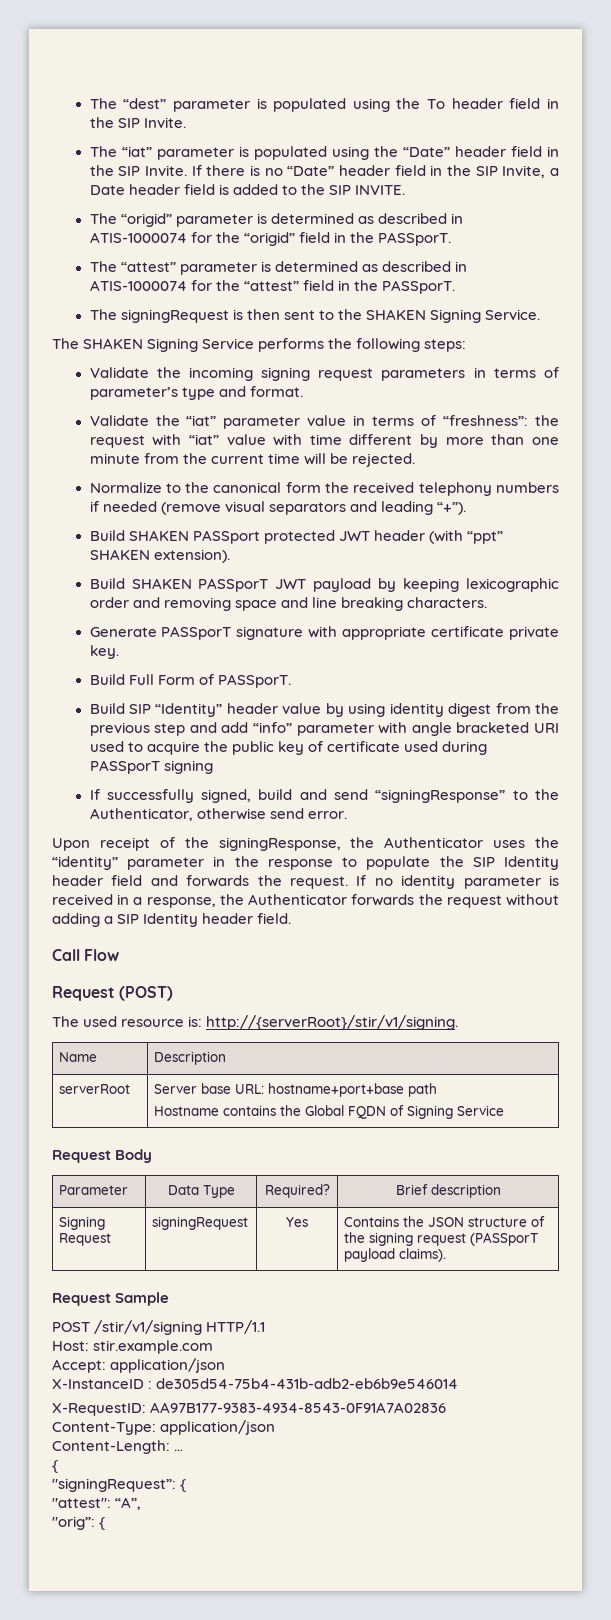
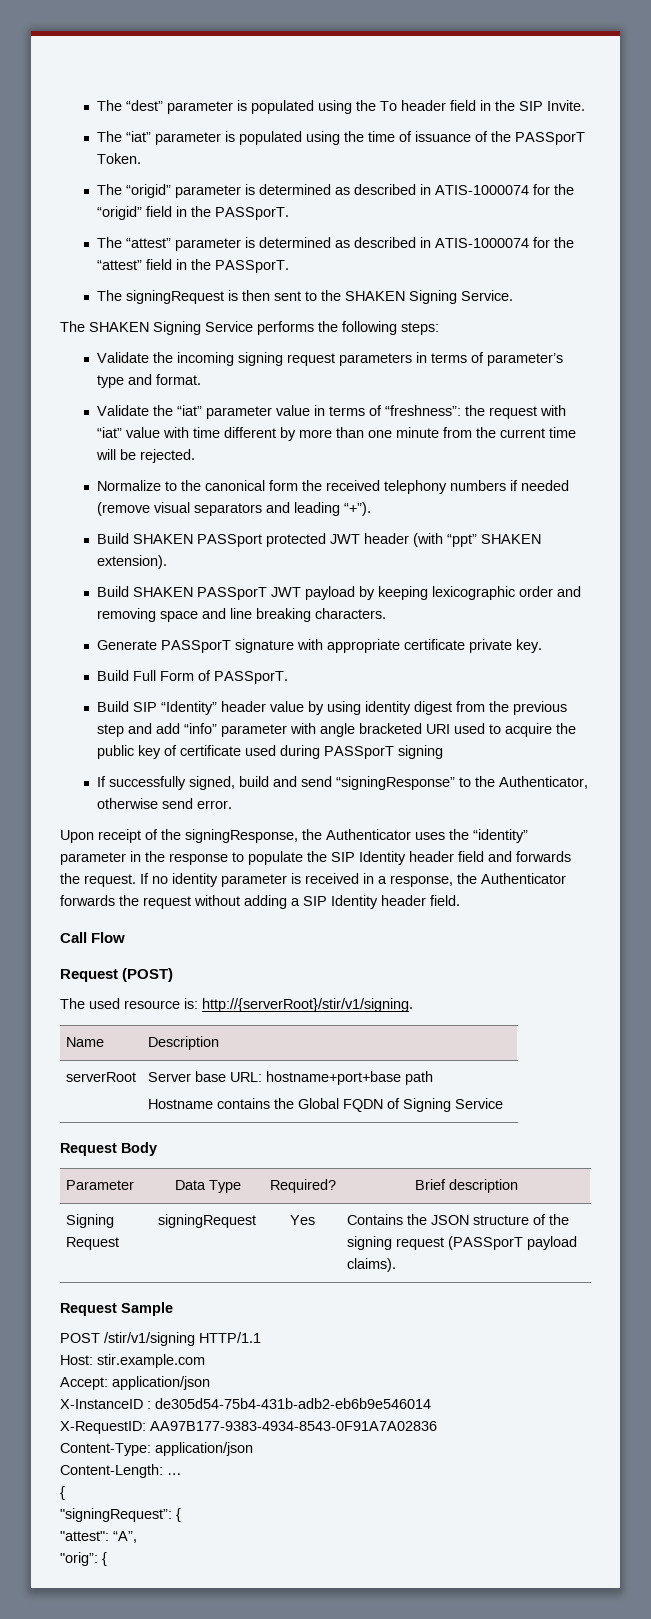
[402,146,560,157] [89,165,560,178] [89,184,405,195] “Date” header field in the SIP Invite. If there is no “Date” header field in the SIP Invite, a Date header field is added to the SIP INVITE. -> [368,131,586,145] [97,153,142,164] time of issuance of the PASSporT Token.

